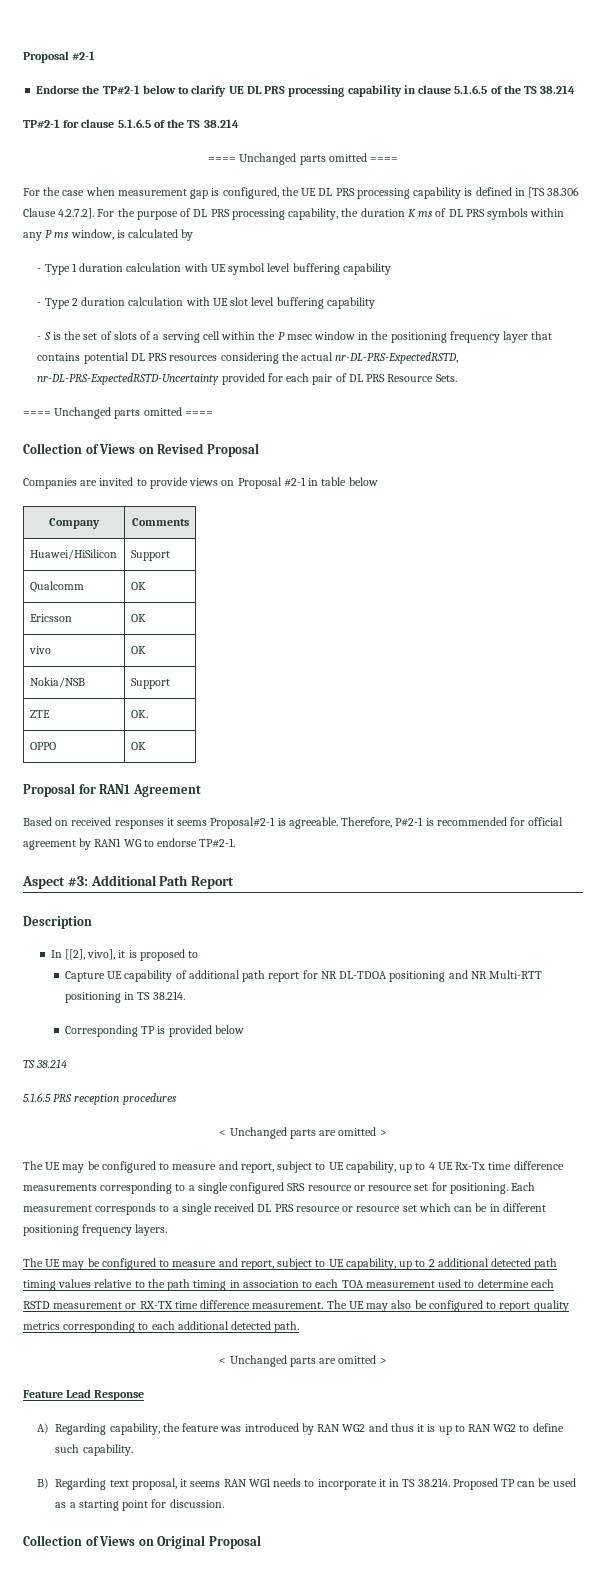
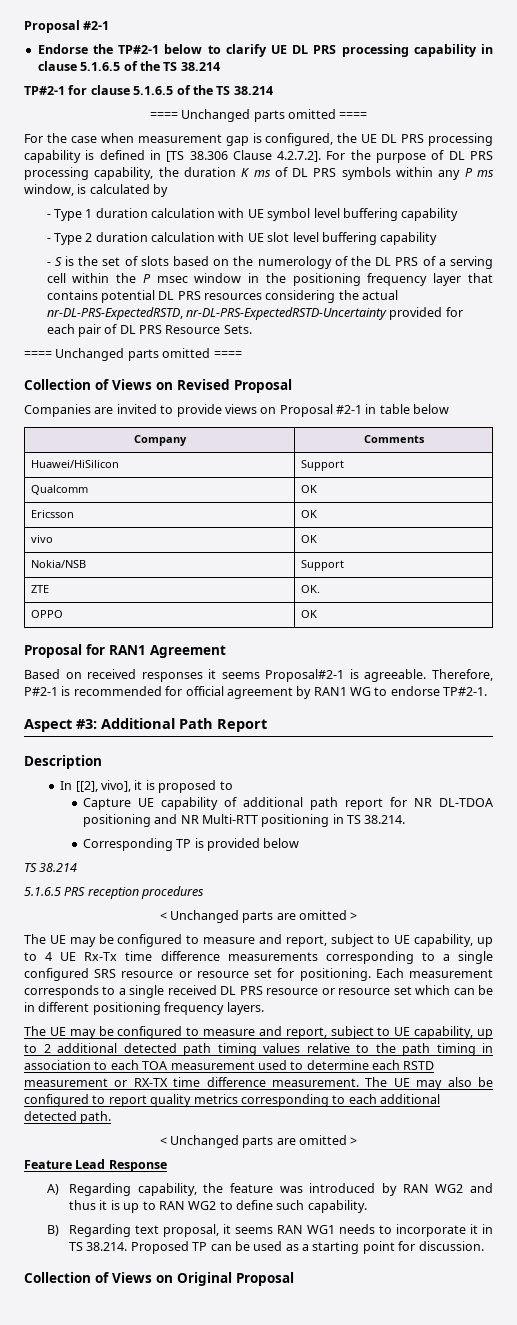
(137, 335) none -> [172,256,419,269] based on the numerology of the DL PRS

